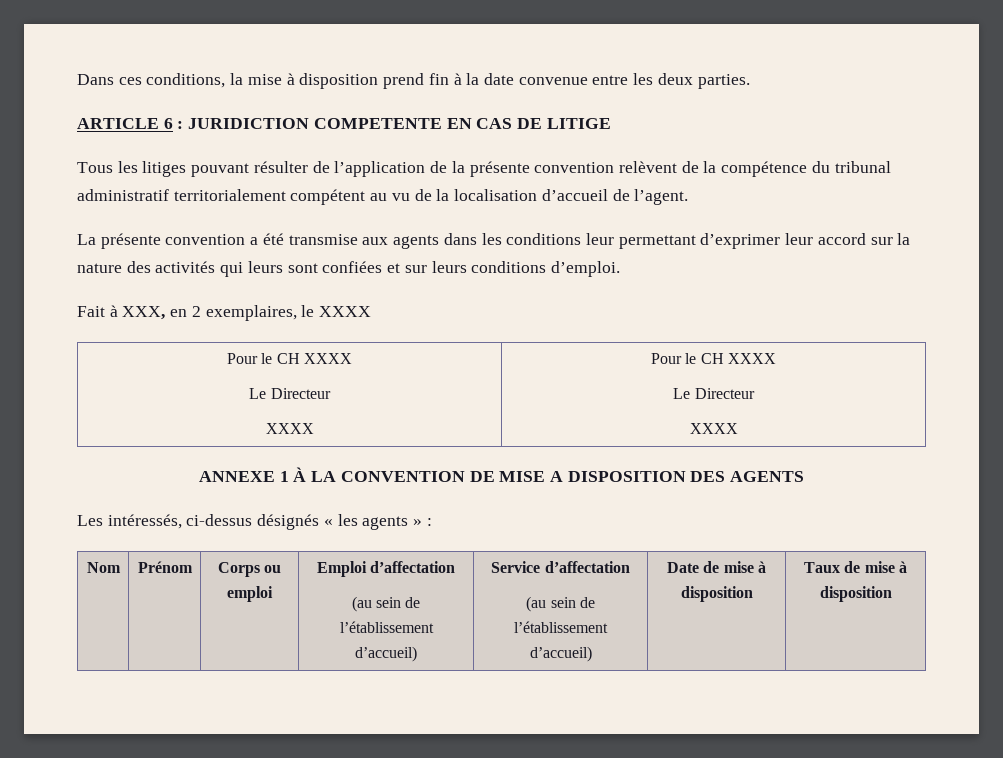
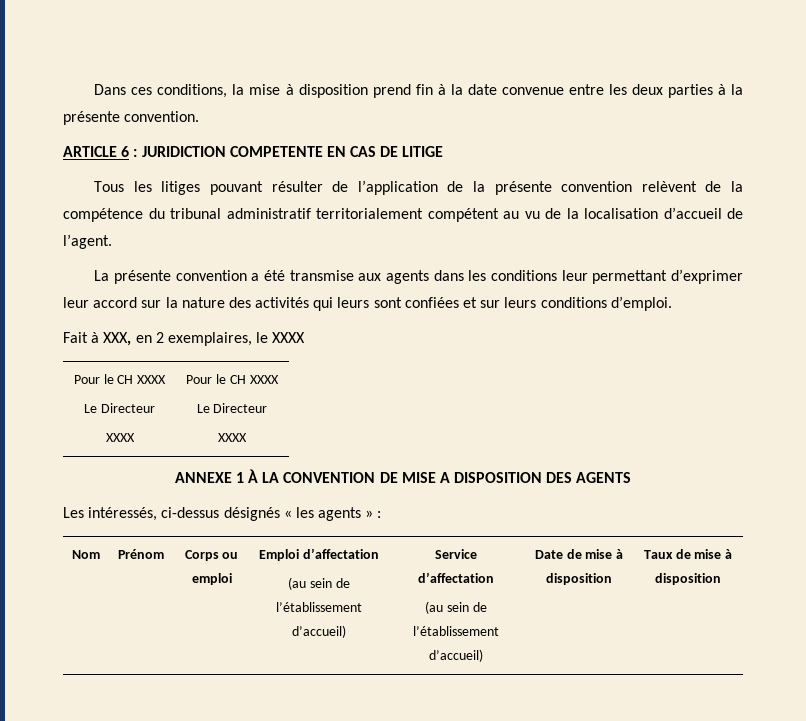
[697,74,750,89] parties. -> [667,84,743,98] [63,111,200,125] parties à la présente convention.

